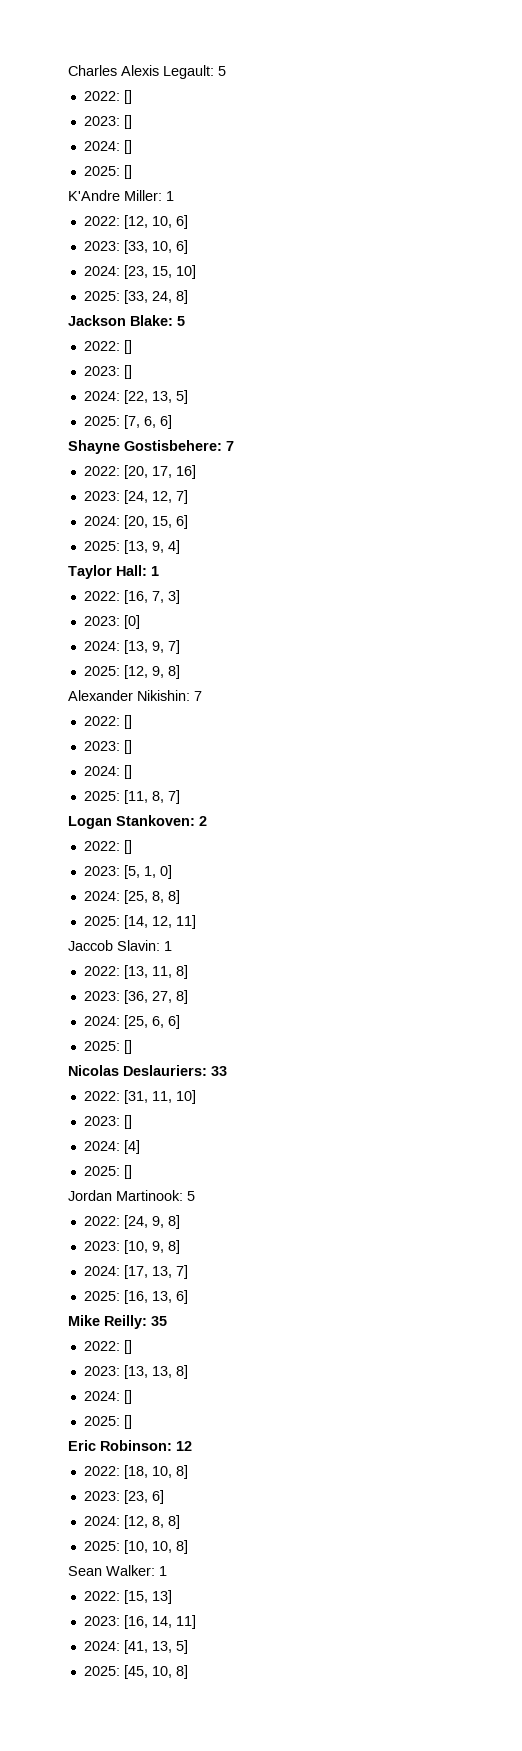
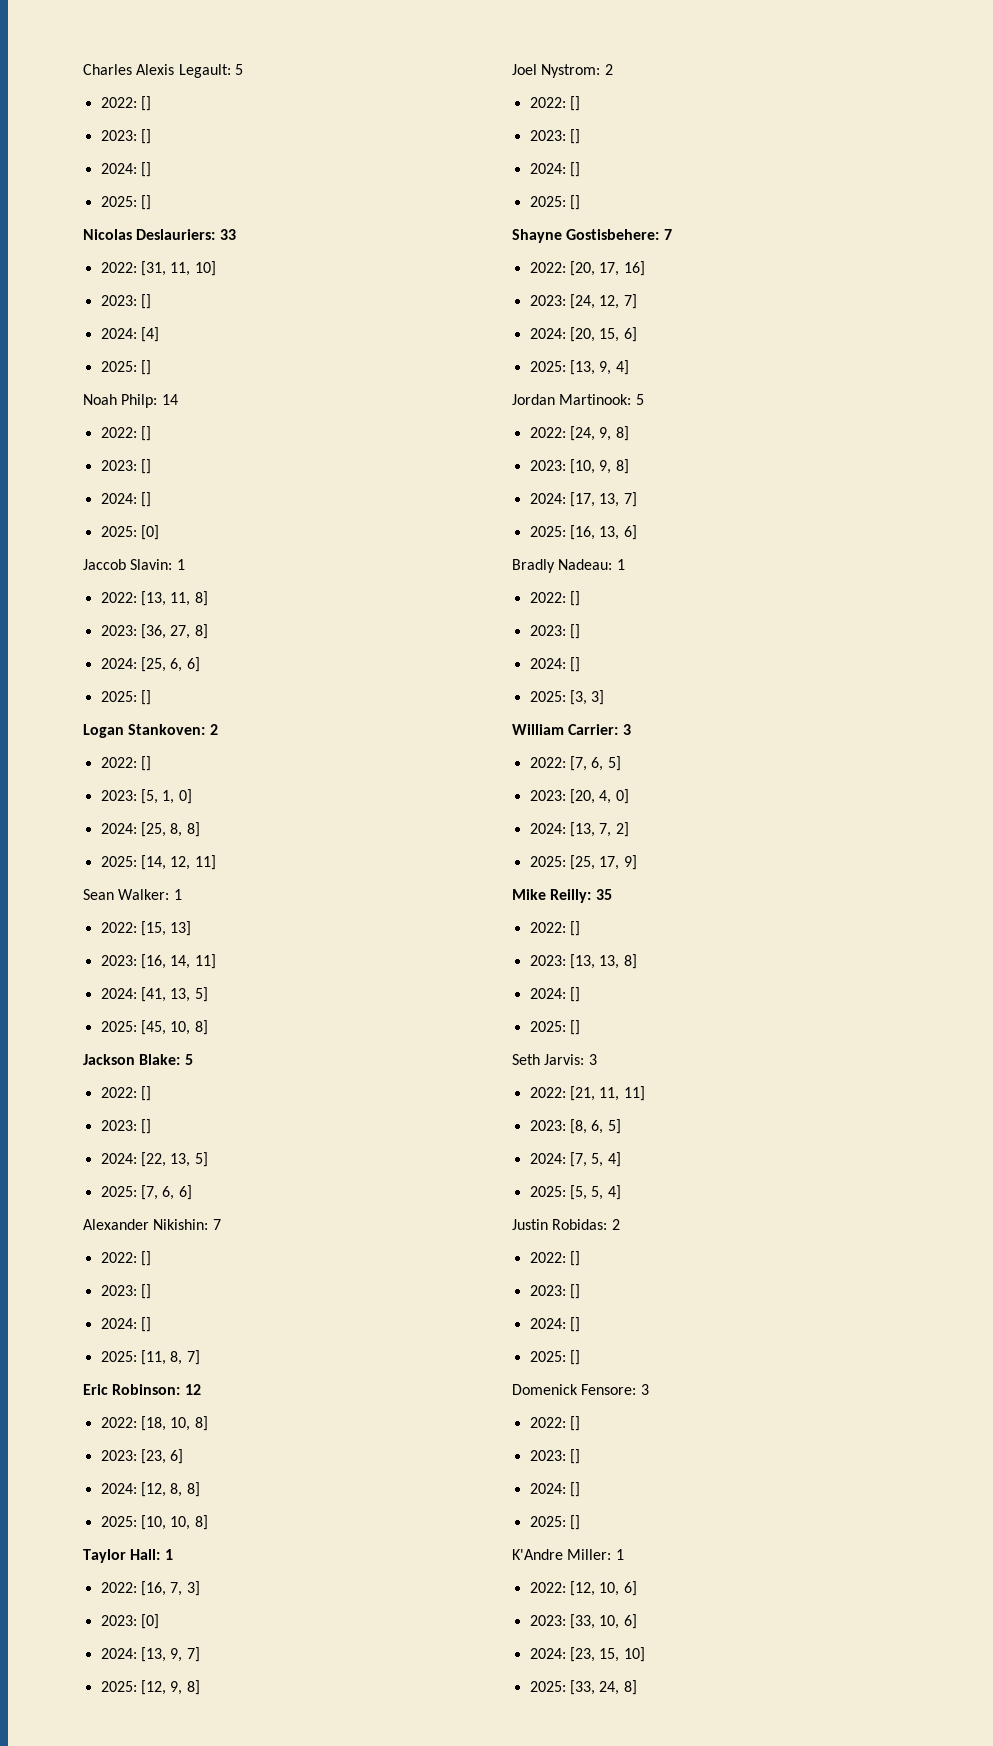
(132, 172) none -> [83,229,236,240] [100,261,216,276] [100,294,151,309] [100,327,159,342] [100,360,151,375] [83,394,178,408] [100,426,151,441] [100,459,151,474] [100,492,151,507] [100,525,159,540] [83,559,185,570] [100,591,208,606] [100,624,208,639] [100,657,200,672] [100,690,151,705] [83,724,218,738] [100,756,151,771] [100,789,192,804] [100,822,200,837] [100,855,216,870] [83,889,182,900] [100,921,192,936] [100,954,216,969] [100,987,208,1002] [100,1020,208,1035] [83,1054,193,1065] [100,1086,151,1101] [100,1119,151,1134] [100,1152,208,1167] [100,1185,192,1200] [83,1219,221,1230] [100,1251,151,1266] [100,1284,151,1299] [100,1317,151,1332] [100,1350,200,1365] [83,1384,201,1395] [100,1416,208,1431] [100,1449,184,1464] [100,1482,200,1497] [100,1515,208,1530] [83,1549,173,1563] [100,1581,200,1596] [100,1614,159,1629] [100,1647,200,1662] [100,1680,200,1695] [512,64,613,78] [529,96,580,111] [529,129,580,144] [529,162,580,177] [529,195,580,210] [512,229,672,243] [529,261,645,276] [529,294,637,309] [529,327,637,342] [529,360,629,375] [512,394,644,405] [529,426,629,441] [529,459,629,474] [529,492,637,507] [529,525,637,540] [512,559,625,573] [529,591,580,606] [529,624,580,639] [529,657,580,672] [529,690,605,705] [512,724,631,735] [529,756,621,771] [529,789,629,804] [529,822,629,837] [529,855,637,870] [512,889,612,903] [529,921,580,936] [529,954,637,969] [529,987,580,1002] [529,1020,580,1035] [512,1054,597,1065] [529,1086,645,1101] [529,1119,621,1134] [529,1152,621,1167] [529,1185,621,1200] [512,1219,620,1230] [529,1251,580,1266] [529,1284,580,1299] [529,1317,580,1332] [529,1350,580,1365] [512,1384,649,1395] [529,1416,580,1431] [529,1449,580,1464] [529,1482,580,1497] [529,1515,580,1530] // Nicolas Deslauriers: 33 // 2022: [31, 11, 10] // 2023: [] // 2024: [4] // 2025: [] // Noah Philp: 14 // 2022: [] // 2023: [] // 2024: [] // 2025: [0] // Jaccob Slavin: 1 // 2022: [13, 11, 8] // 2023: [36, 27, 8] // 2024: [25, 6, 6] // 2025: [] // Logan Stankoven: 2 // 2022: [] // 2023: [5, 1, 0] // 2024: [25, 8, 8] // 2025: [14, 12, 11] // Sean Walker: 1 // 2022: [15, 13] // 2023: [16, 14, 11] // 2024: [41, 13, 5] // 2025: [45, 10, 8] // Jackson Blake: 5 // 2022: [] // 2023: [] // 2024: [22, 13, 5] // 2025: [7, 6, 6] // Alexander Nikishin: 7 // 2022: [] // 2023: [] // 2024: [] // 2025: [11, 8, 7] // Eric Robinson: 12 // 2022: [18, 10, 8] // 2023: [23, 6] // 2024: [12, 8, 8] // 2025: [10, 10, 8] // Taylor Hall: 1 // 2022: [16, 7, 3] // 2023: [0] // 2024: [13, 9, 7] // 2025: [12, 9, 8] // Joel Nystrom: 2 // 2022: [] // 2023: [] // 2024: [] // 2025: [] // Shayne Gostisbehere: 7 // 2022: [20, 17, 16] // 2023: [24, 12, 7] // 2024: [20, 15, 6] // 2025: [13, 9, 4] // Jordan Martinook: 5 // 2022: [24, 9, 8] // 2023: [10, 9, 8] // 2024: [17, 13, 7] // 2025: [16, 13, 6] // Bradly Nadeau: 1 // 2022: [] // 2023: [] // 2024: [] // 2025: [3, 3] // William Carrier: 3 // 2022: [7, 6, 5] // 2023: [20, 4, 0] // 2024: [13, 7, 2] // 2025: [25, 17, 9] // Mike Reilly: 35 // 2022: [] // 2023: [13, 13, 8] // 2024: [] // 2025: [] // Seth Jarvis: 3 // 2022: [21, 11, 11] // 2023: [8, 6, 5] // 2024: [7, 5, 4] // 2025: [5, 5, 4] // Justin Robidas: 2 // 2022: [] // 2023: [] // 2024: [] // 2025: [] // Domenick Fensore: 3 // 2022: [] // 2023: [] // 2024: [] // 2025: []
[68,315,185,326] [83,340,132,354] [83,365,132,379] [83,390,188,404] [83,415,172,429] [68,440,234,454] [83,465,196,479] [83,490,188,504] [83,515,188,529] [83,540,180,554] [68,565,159,579] [83,590,180,604] [83,615,140,629] [83,640,180,654] [83,665,180,679] [68,690,202,701] [83,715,132,729] [83,740,132,754] [83,765,132,779] [83,790,180,804] [68,815,207,829] [83,840,132,854] [83,865,172,879] [83,890,180,904] [83,915,196,929] [68,940,172,951] [83,965,188,979] [83,990,188,1004] [83,1015,180,1029] [83,1040,132,1054] [68,1065,227,1076] [83,1090,196,1104] [83,1115,132,1129] [83,1140,140,1154] [83,1165,132,1179] [68,1190,195,1201] [83,1215,180,1229] [83,1240,180,1254] [83,1265,188,1279] [83,1290,188,1304] [68,1315,167,1329] [83,1340,132,1354] [83,1365,188,1379] [83,1390,132,1404] [83,1415,132,1429] [68,1440,192,1451] [83,1465,188,1479] [83,1490,164,1504] [83,1515,180,1529] [83,1540,188,1554] [68,1565,167,1576] [83,1590,172,1604] [83,1615,196,1629] [83,1640,188,1654] [83,1665,188,1679] // Jackson Blake: 5 // 2022: [] // 2023: [] // 2024: [22, 13, 5] // 2025: [7, 6, 6] // Shayne Gostisbehere: 7 // 2022: [20, 17, 16] // 2023: [24, 12, 7] // 2024: [20, 15, 6] // 2025: [13, 9, 4] // Taylor Hall: 1 // 2022: [16, 7, 3] // 2023: [0] // 2024: [13, 9, 7] // 2025: [12, 9, 8] // Alexander Nikishin: 7 // 2022: [] // 2023: [] // 2024: [] // 2025: [11, 8, 7] // Logan Stankoven: 2 // 2022: [] // 2023: [5, 1, 0] // 2024: [25, 8, 8] // 2025: [14, 12, 11] // Jaccob Slavin: 1 // 2022: [13, 11, 8] // 2023: [36, 27, 8] // 2024: [25, 6, 6] // 2025: [] // Nicolas Deslauriers: 33 // 2022: [31, 11, 10] // 2023: [] // 2024: [4] // 2025: [] // Jordan Martinook: 5 // 2022: [24, 9, 8] // 2023: [10, 9, 8] // 2024: [17, 13, 7] // 2025: [16, 13, 6] // Mike Reilly: 35 // 2022: [] // 2023: [13, 13, 8] // 2024: [] // 2025: [] // Eric Robinson: 12 // 2022: [18, 10, 8] // 2023: [23, 6] // 2024: [12, 8, 8] // 2025: [10, 10, 8] // Sean Walker: 1 // 2022: [15, 13] // 2023: [16, 14, 11] // 2024: [41, 13, 5] // 2025: [45, 10, 8] -> (637, 1687) none

